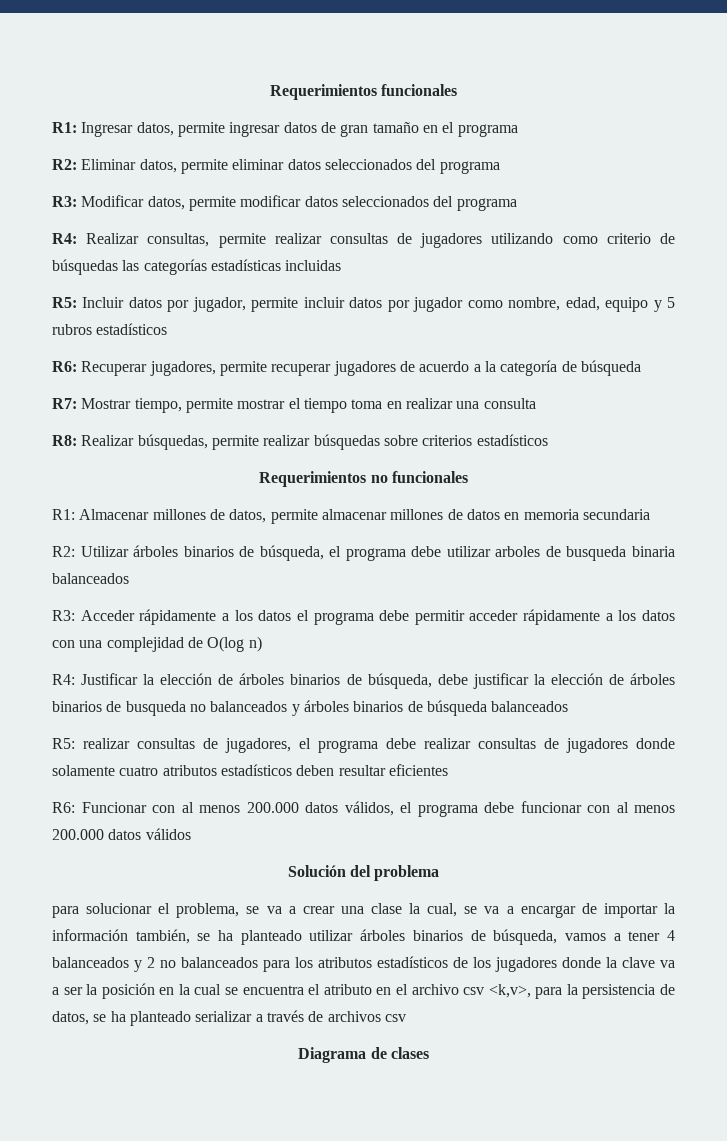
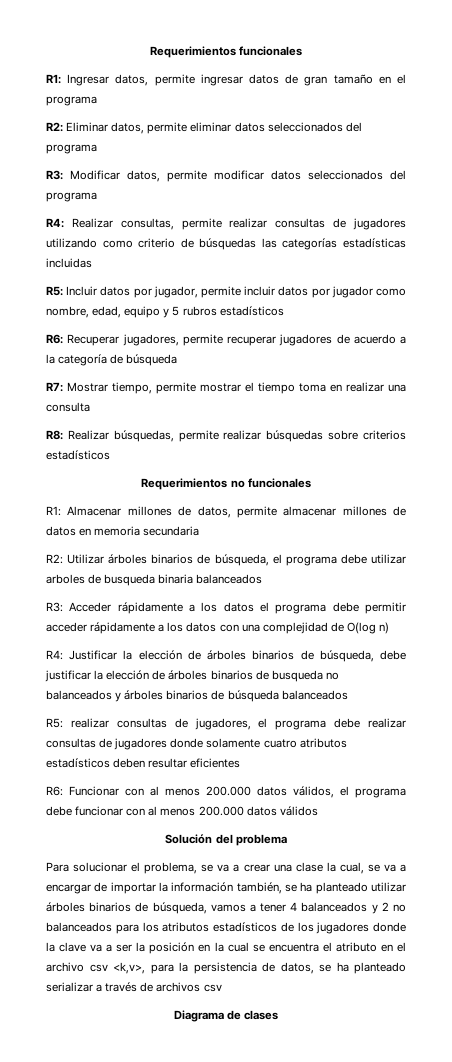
[52,906,79,918] para -> [46,862,69,872] Para

